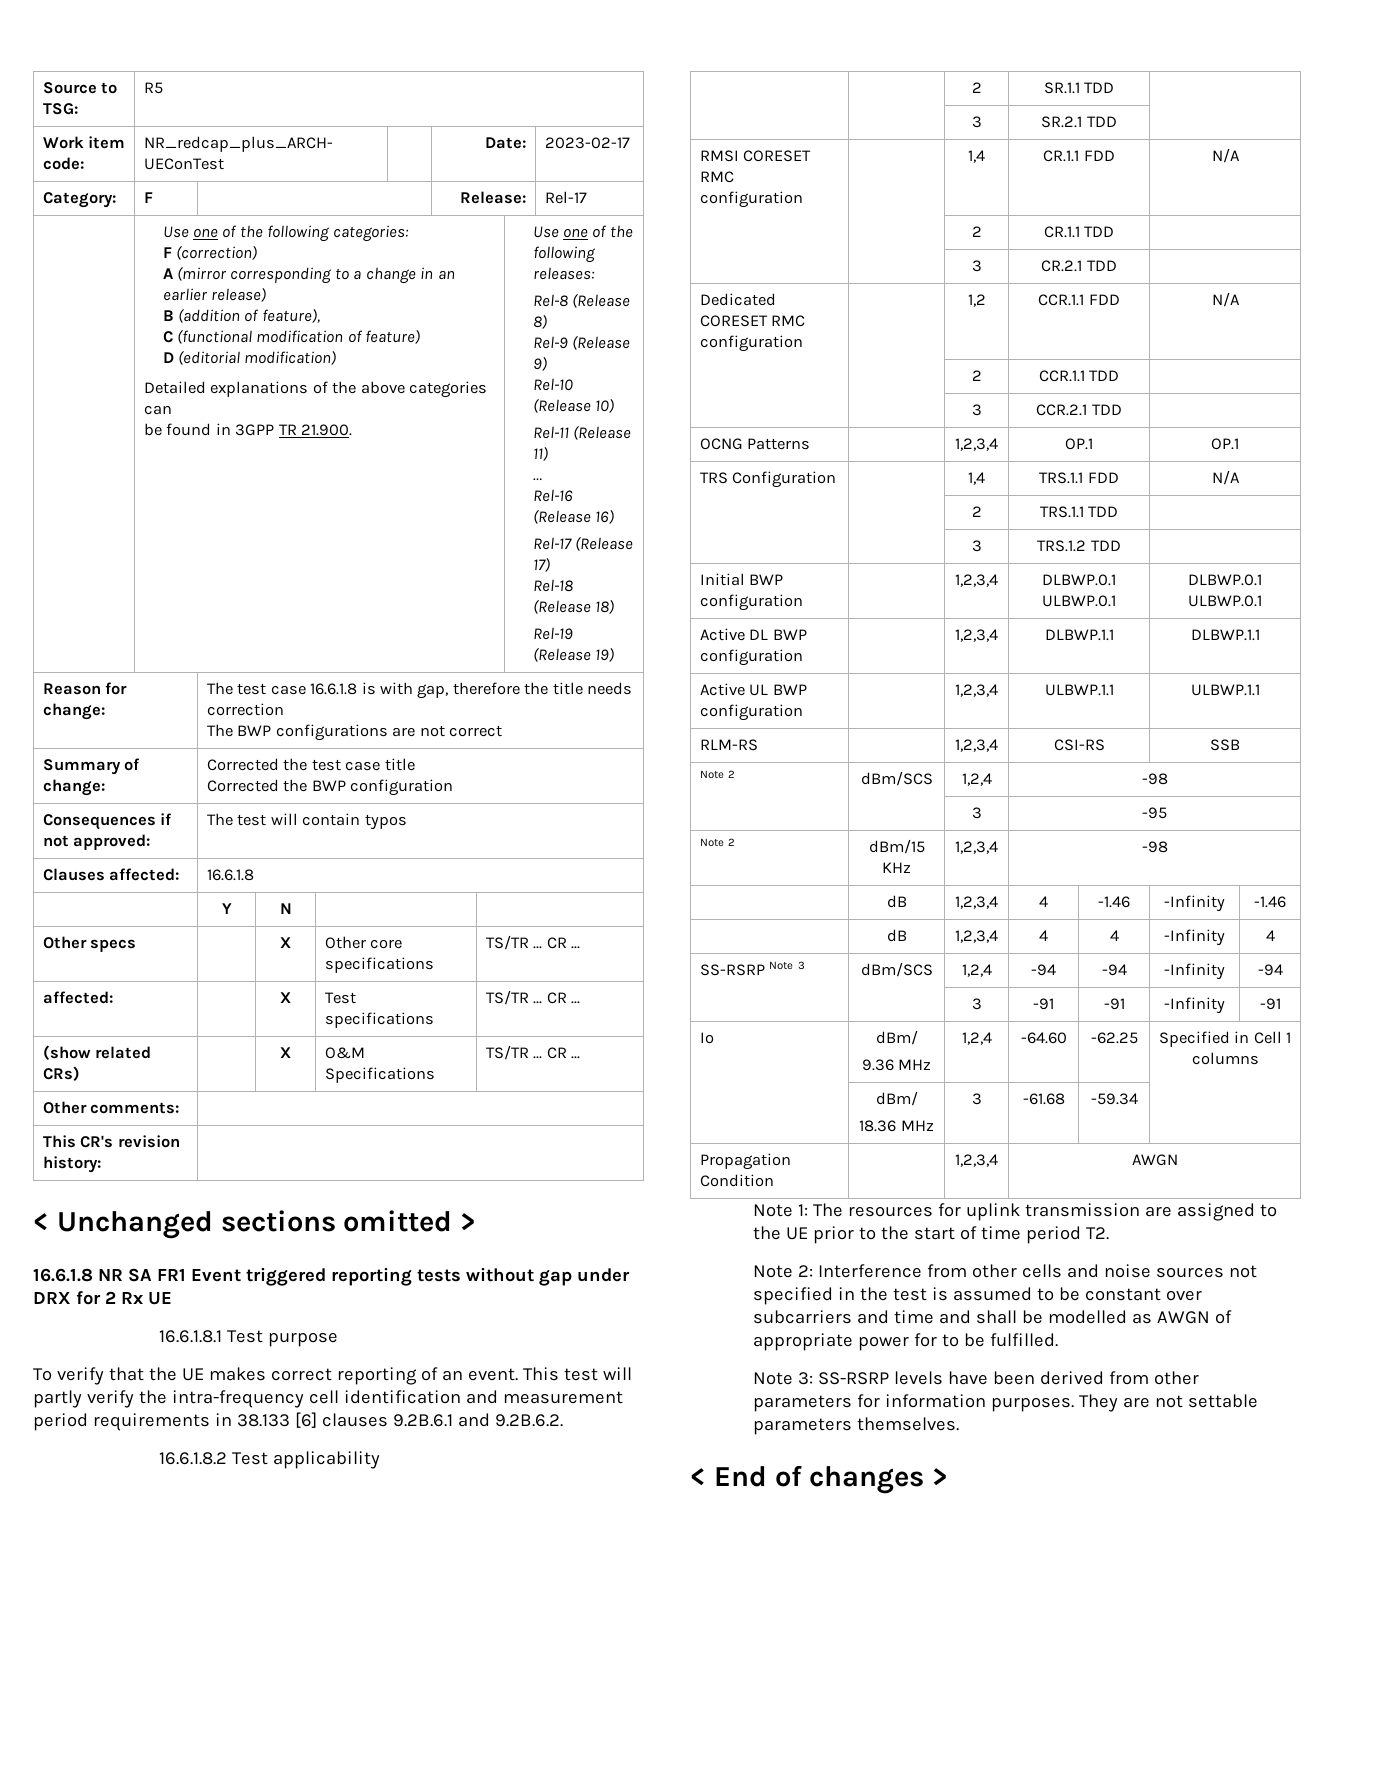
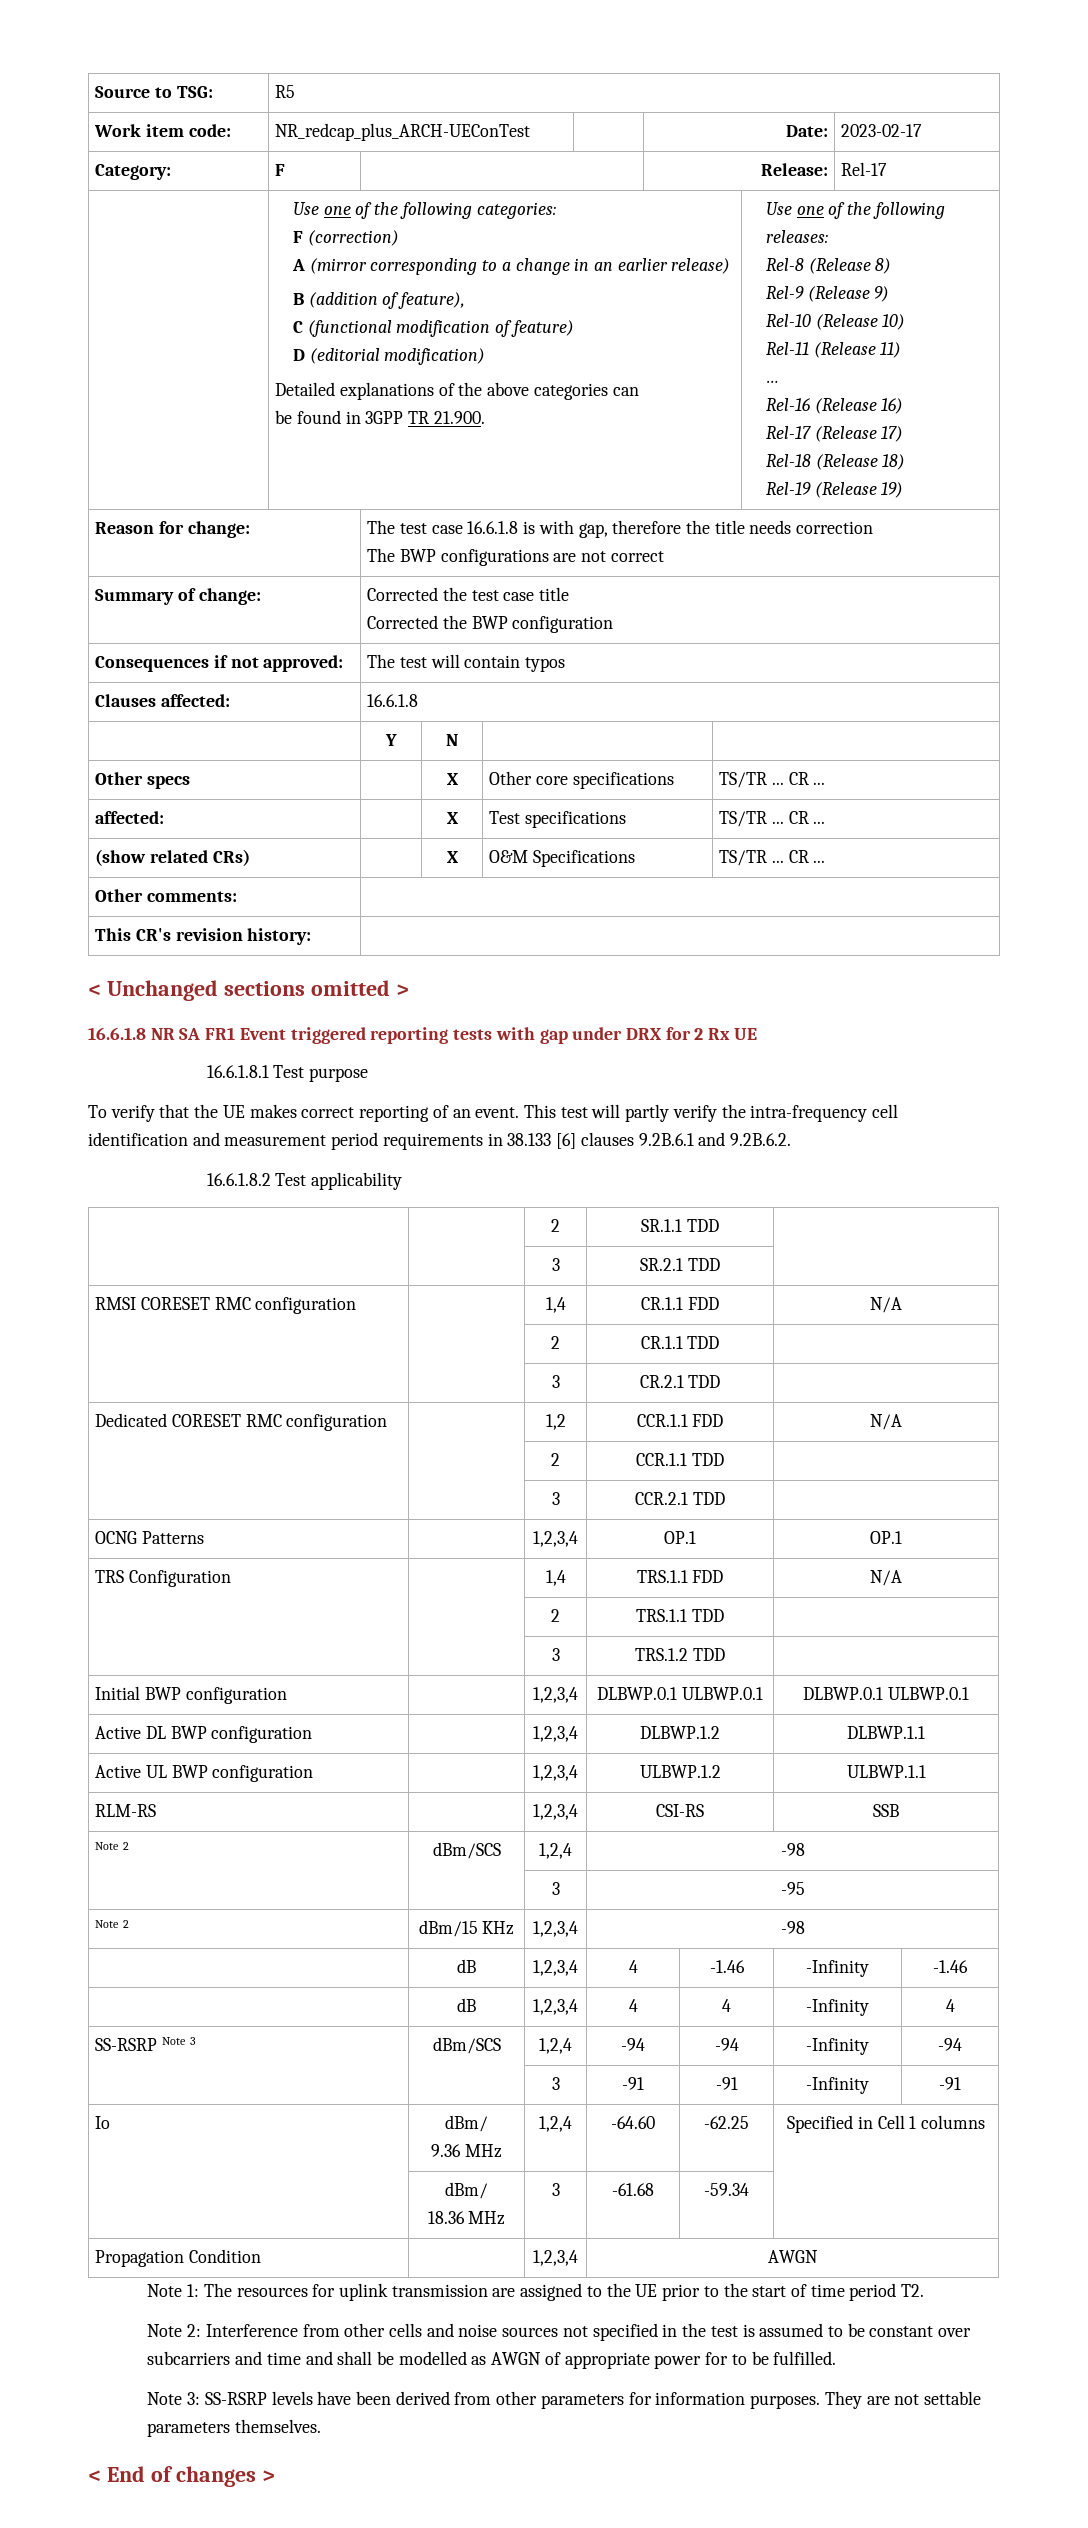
[466,1267,534,1282] without -> [495,1027,535,1040] with
[1044,629,1114,641] DLBWP.1.1 -> [640,1726,720,1739] DLBWP.1.2
[1044,684,1114,696] ULBWP.1.1 -> [639,1765,721,1778] ULBWP.1.2

